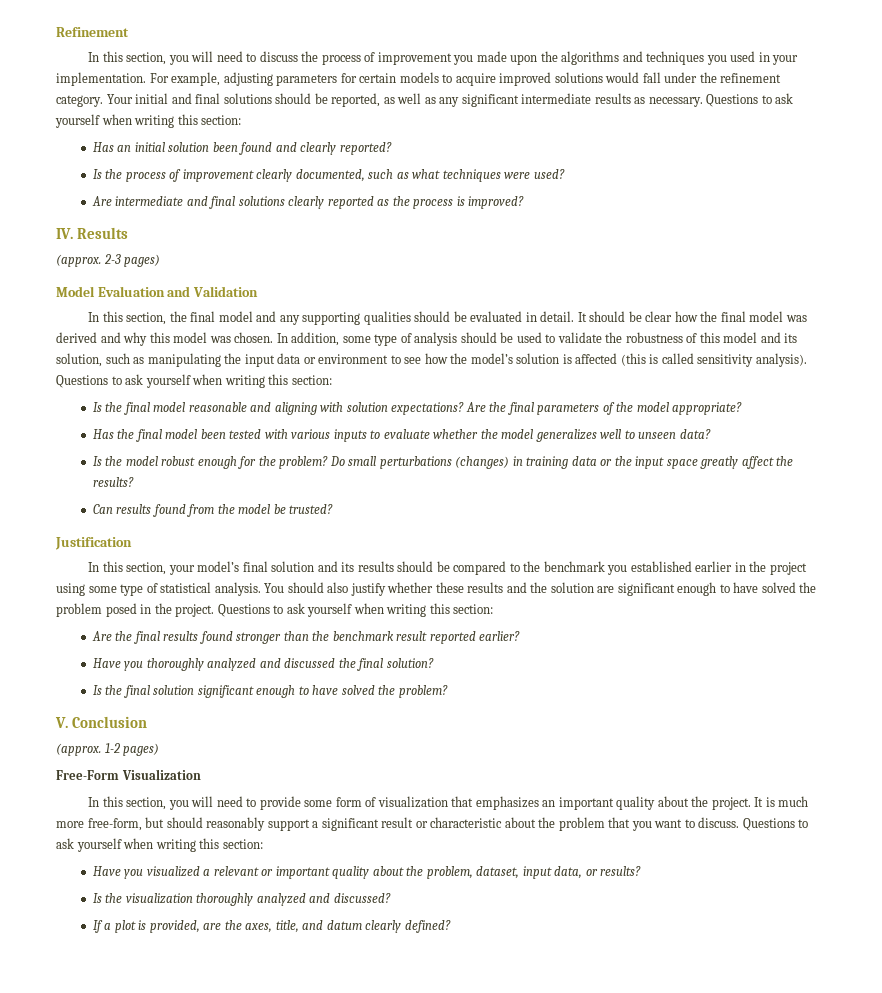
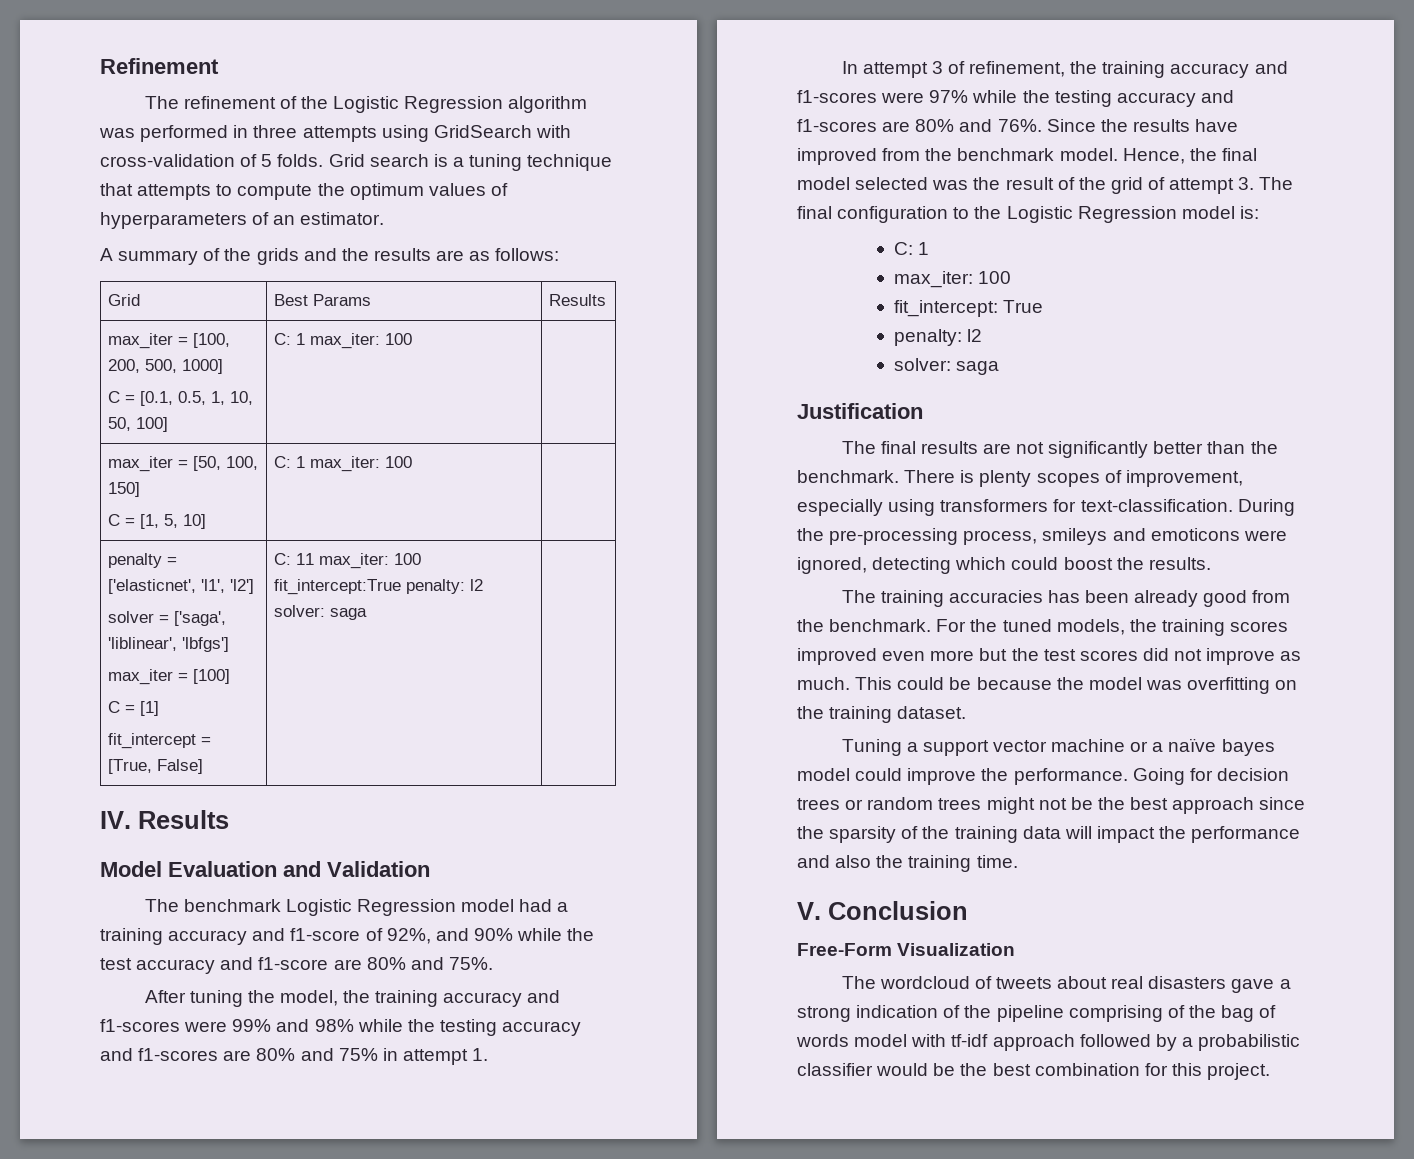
[88,51,799,65] [56,72,782,86] [56,93,794,107] [55,114,242,128] [92,142,392,155] [92,169,565,182] [91,196,525,209] In this section, you will need to discuss the process of improvement you made upon the algorithms and techniques you used in your implementation. For example, adjusting parameters for certain models to acquire improved solutions would fall under the refinement category. Your initial and final solutions should be reported, as well as any significant intermediate results as necessary. Questions to ask yourself when writing this section: // Has an initial solution been found and clearly reported? // Is the process of improvement clearly documented, such as what techniques were used? // Are intermediate and final solutions clearly reported as the process is improved? -> [144,96,588,113] [99,125,571,142] [100,154,613,171] [100,183,508,200] [100,212,385,229] [100,248,560,265] [108,294,141,306] [274,294,372,306] [549,294,607,306] [108,333,231,349] [108,359,224,374] [108,391,254,406] [108,417,169,432] [274,333,413,349] [108,456,259,472] [108,482,141,497] [108,514,207,529] [274,456,413,472] [108,553,178,568] [108,579,255,594] [108,611,227,626] [108,637,230,652] [108,669,231,685] [108,701,160,716] [108,733,212,749] [108,759,204,774] [274,553,422,569] [274,579,484,595] [274,605,368,620] The refinement of the Logistic Regression algorithm was performed in three attempts using GridSearch with cross-validation of 5 folds. Grid search is a tuning technique that attempts to compute the optimum values of hyperparameters of an estimator. // A summary of the grids and the results are as follows: // Grid | Best Params | Results // max_iter = [100, 200, 500, 1000] // C = [0.1, 0.5, 1, 10, 50, 100] | C: 1 max_iter: 100 | // max_iter = [50, 100, 150] // C = [1, 5, 10] | C: 1 max_iter: 100 | // penalty = ['elasticnet', 'l1', 'l2'] // solver = ['saga', 'liblinear', 'lbfgs'] // max_iter = [100] // C = [1] // fit_intercept = [True, False] | C: 11 max_iter: 100 fit_intercept:True penalty: l2 solver: saga |
[56,254,161,267] // (approx. 2-3 pages) -> (229, 819) none
[88,311,807,325] [56,332,798,346] [56,353,807,367] [56,374,332,388] [92,402,743,415] [92,429,711,442] [92,456,794,469] [92,477,134,487] [92,504,334,517] [55,537,132,550] [88,561,807,575] [56,582,817,596] [56,603,494,617] [91,631,521,644] [92,658,434,671] [92,685,448,698] In this section, the final model and any supporting qualities should be evaluated in detail. It should be clear how the final model was derived and why this model was chosen. In addition, some type of analysis should be used to validate the robustness of this model and its solution, such as manipulating the input data or environment to see how the model’s solution is affected (this is called sensitivity analysis). Questions to ask yourself when writing this section: // Is the final model reasonable and aligning with solution expectations? Are the final parameters of the model appropriate? // Has the final model been tested with various inputs to evaluate whether the model generalizes well to unseen data? // Is the model robust enough for the problem? Do small perturbations (changes) in training data or the input space greatly affect the results? // Can results found from the model be trusted? // Justification // In this section, your model’s final solution and its results should be compared to the benchmark you established earlier in the project using some type of statistical analysis. You should also justify whether these results and the solution are significant enough to have solved the problem posed in the project. Questions to ask yourself when writing this section: // Are the final results found stronger than the benchmark result reported earlier? // Have you thoroughly analyzed and discussed the final solution? // Is the final solution significant enough to have solved the problem? -> [144,899,569,916] [100,928,595,945] [100,957,493,974] [144,990,561,1007] [100,1019,582,1036] [100,1048,489,1065] [841,61,1288,78] [797,90,1234,107] [797,119,1239,132] [797,148,1257,165] [797,177,1294,194] [797,206,1259,223] [893,242,929,255] [893,271,1011,288] [893,300,1043,317] [893,329,982,346] [893,358,999,375] [797,403,923,419] [841,441,1278,458] [797,470,1243,487] [797,499,1295,516] [797,528,1287,545] [797,557,1211,574] [841,590,1291,607] [797,619,1289,636] [797,648,1302,665] [797,677,1298,694] [797,706,967,723] [841,738,1275,756] [797,768,1289,785] [797,797,1306,814] [797,826,1301,843] [797,855,1018,872] The benchmark Logistic Regression model had a training accuracy and f1-score of 92%, and 90% while the test accuracy and f1-score are 80% and 75%. // After tuning the model, the training accuracy and f1-scores were 99% and 98% while the testing accuracy and f1-scores are 80% and 75% in attempt 1. // In attempt 3 of refinement, the training accuracy and f1-scores were 97% while the testing accuracy and f1-scores are 80% and 76%. Since the results have improved from the benchmark model. Hence, the final model selected was the result of the grid of attempt 3. The final configuration to the Logistic Regression model is: // C: 1 // max_iter: 100 // fit_intercept: True // penalty: l2 // solver: saga // Justification // The final results are not significantly better than the benchmark. There is plenty scopes of improvement, especially using transformers for text-classification. During the pre-processing process, smileys and emoticons were ignored, detecting which could boost the results. // The training accuracies has been already good from the benchmark. For the tuned models, the training scores improved even more but the test scores did not improve as much. This could be because the model was overfitting on the training dataset. // Tuning a support vector machine or a naïve bayes model could improve the performance. Going for decision trees or random trees might not be the best approach since the sparsity of the training data will impact the performance and also the training time.
[56,743,160,756] // (approx. 1-2 pages) -> (968, 910) none
[88,796,809,810] [56,817,809,831] [56,838,263,852] [92,866,642,879] [92,893,391,906] [92,920,451,933] In this section, you will need to provide some form of visualization that emphasizes an important quality about the project. It is much more free-form, but should reasonably support a significant result or characteristic about the problem that you want to discuss. Questions to ask yourself when writing this section: // Have you visualized a relevant or important quality about the problem, dataset, input data, or results? // Is the visualization thoroughly analyzed and discussed? // If a plot is provided, are the axes, title, and datum clearly defined? -> [841,976,1291,993] [797,1005,1277,1022] [796,1034,1301,1051] [797,1063,1271,1080] The wordcloud of tweets about real disasters gave a strong indication of the pipeline comprising of the bag of words model with tf-idf approach followed by a probabilistic classifier would be the best combination for this project.

